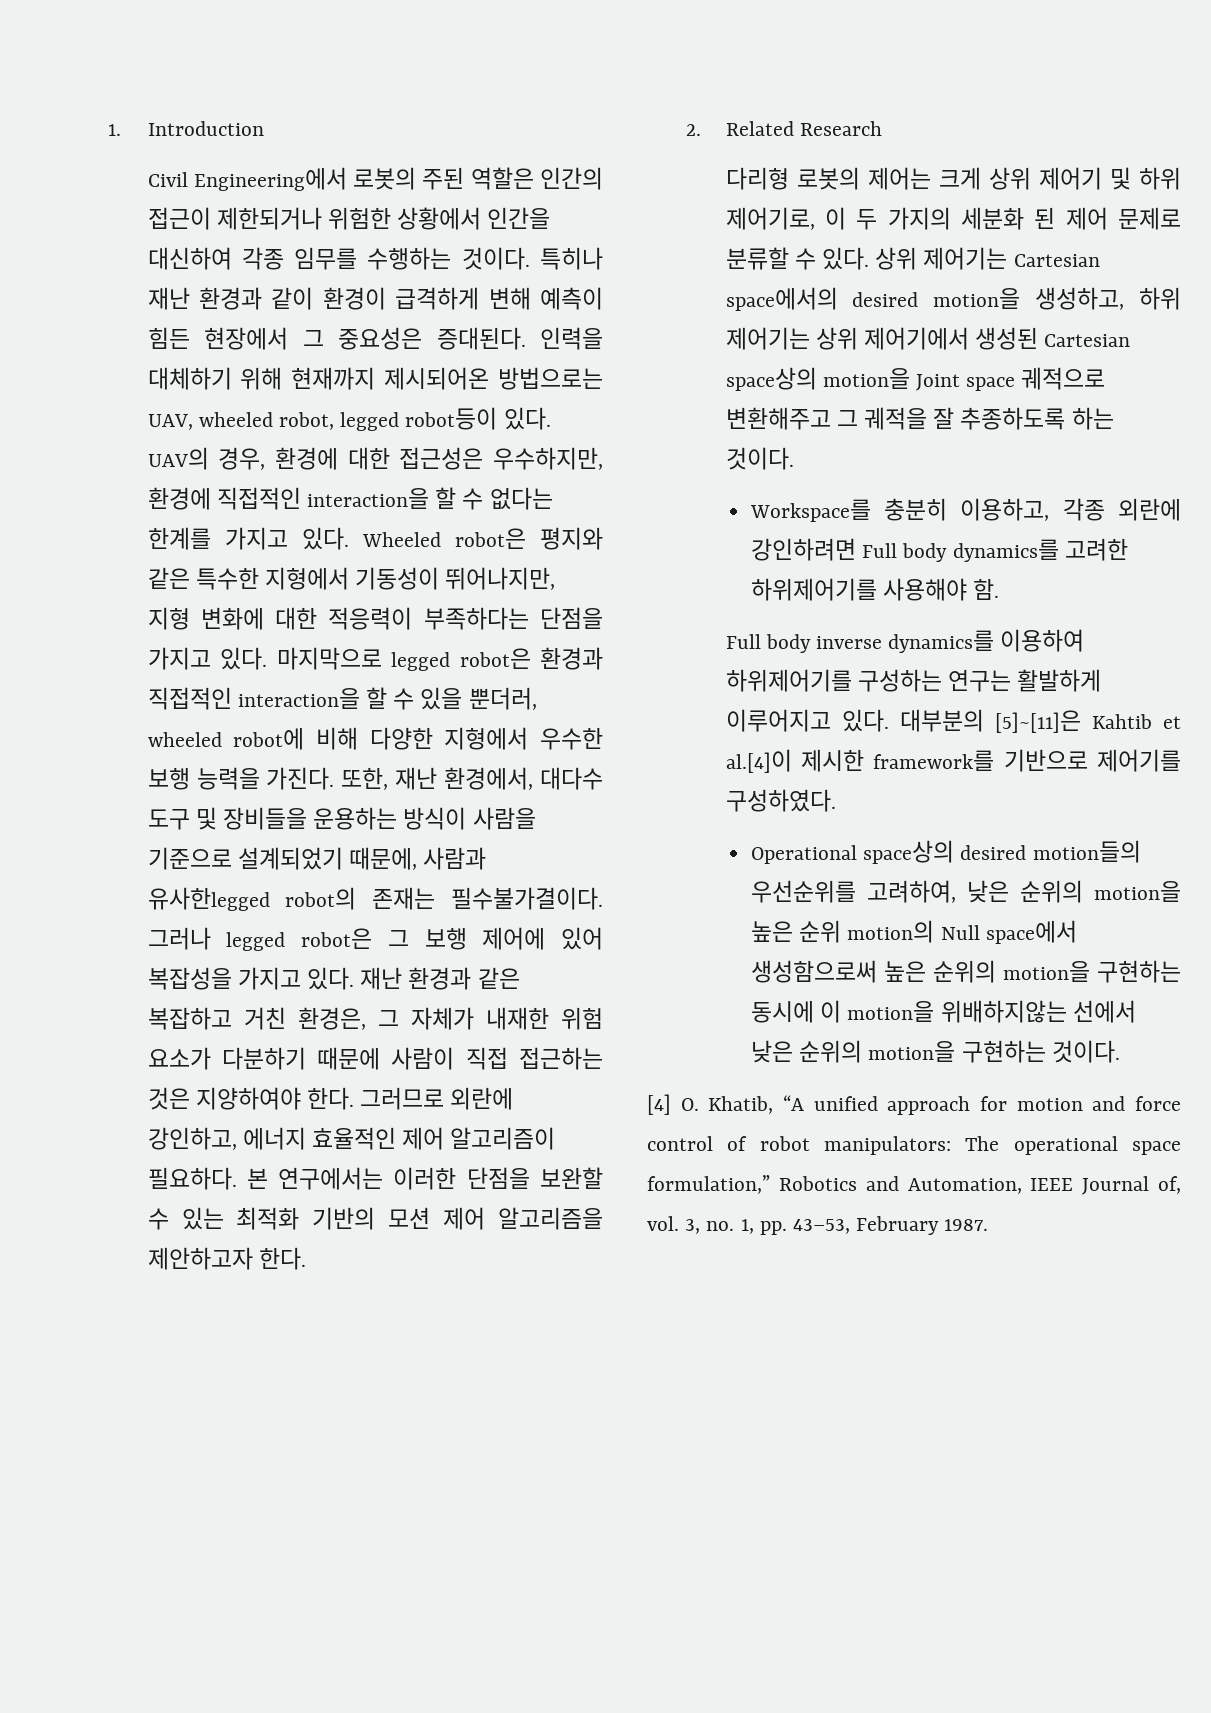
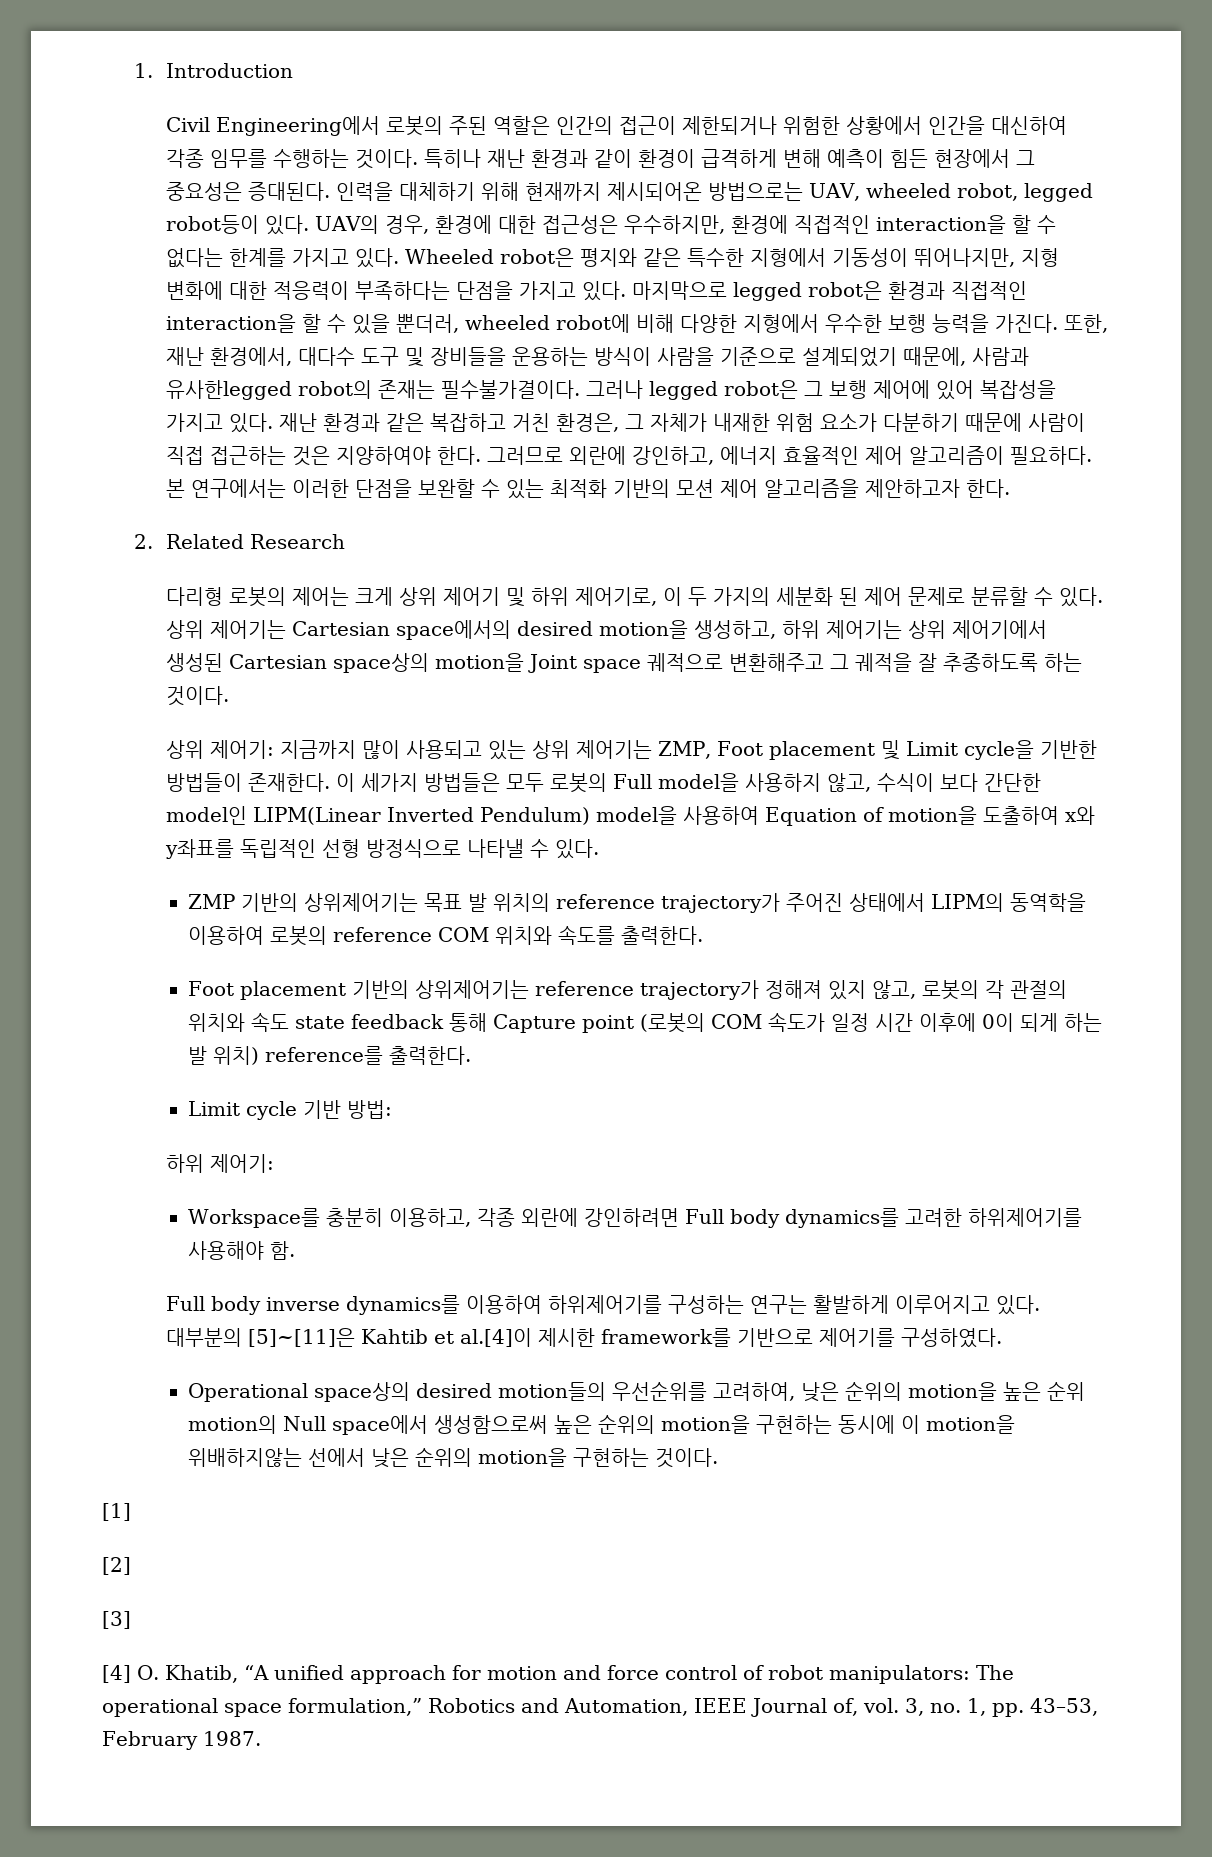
(794, 458) none -> [166,740,1098,760] [166,773,1042,793] [166,806,1096,826] [165,839,600,859] [188,893,1087,913] [188,925,704,946] [188,980,1068,1000] [188,1012,1103,1033] [188,1046,472,1065] [188,1100,393,1120] [166,1154,275,1173] // 상위 제어기: 지금까지 많이 사용되고 있는 상위 제어기는 ZMP, Foot placement 및 Limit cycle을 기반한 방법들이 존재한다. 이 세가지 방법들은 모두 로봇의 Full model을 사용하지 않고, 수식이 보다 간단한 model인 LIPM(Linear Inverted Pendulum) model을 사용하여 Equation of motion을 도출하여 x와 y좌표를 독립적인 선형 방정식으로 나타낼 수 있다. // ZMP 기반의 상위제어기는 목표 발 위치의 reference trajectory가 주어진 상태에서 LIPM의 동역학을 이용하여 로봇의 reference COM 위치와 속도를 출력한다. // Foot placement 기반의 상위제어기는 reference trajectory가 정해져 있지 않고, 로봇의 각 관절의 위치와 속도 state feedback 통해 Capture point (로봇의 COM 속도가 일정 시간 이후에 0이 되게 하는 발 위치) reference를 출력한다. // Limit cycle 기반 방법: // 하위 제어기:
(1120, 1051) none -> [102,1503,131,1521] [102,1557,131,1575] [102,1611,131,1629] // [1] // [2] // [3]

